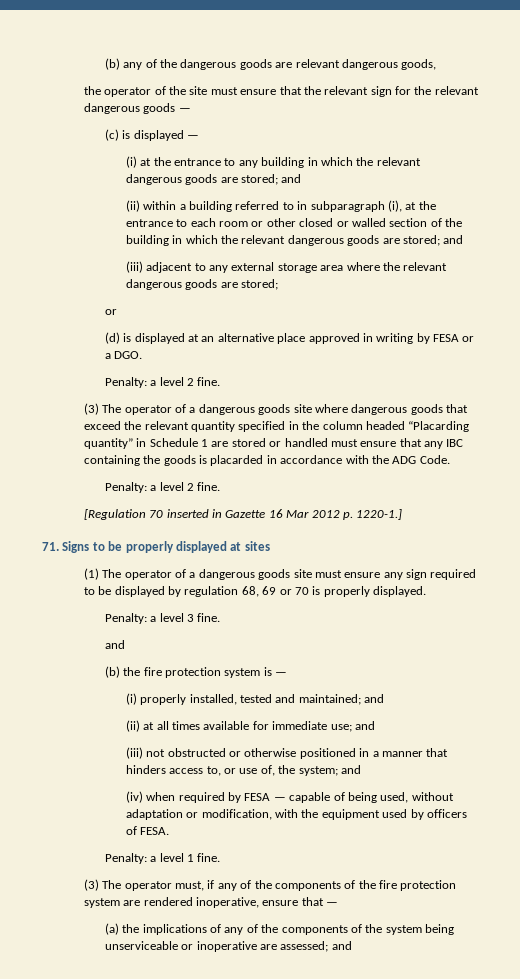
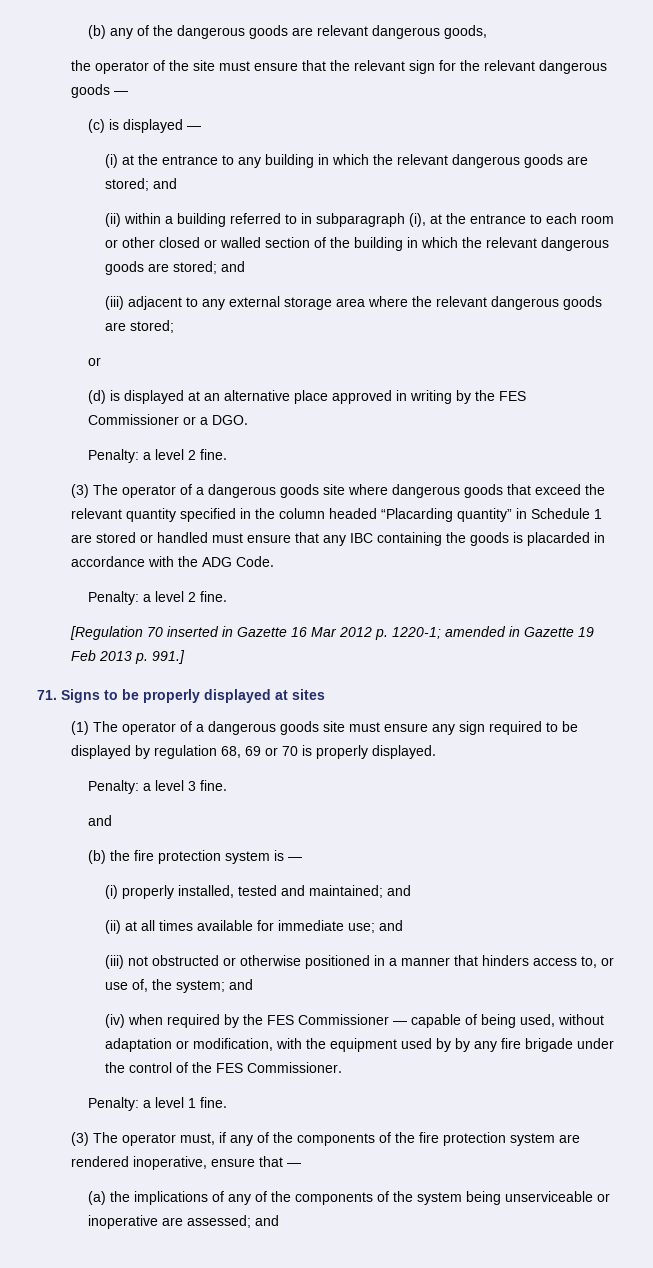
[433,334,460,342] FESA -> [474,390,526,401] [87,414,179,425] the FES Commissioner
[356,509,403,520] 1220-1.] -> [391,626,594,639] [70,650,185,664] 1220-1; amended in Gazette 19 Feb 2013 p. 991.]
[244,793,271,801] FESA -> [242,1014,389,1025] the FES Commissioner
[426,809,467,818] [125,826,170,835] officers of FESA. -> [454,1038,614,1052] [104,1062,342,1073] by any fire brigade under the control of the FES Commissioner.

